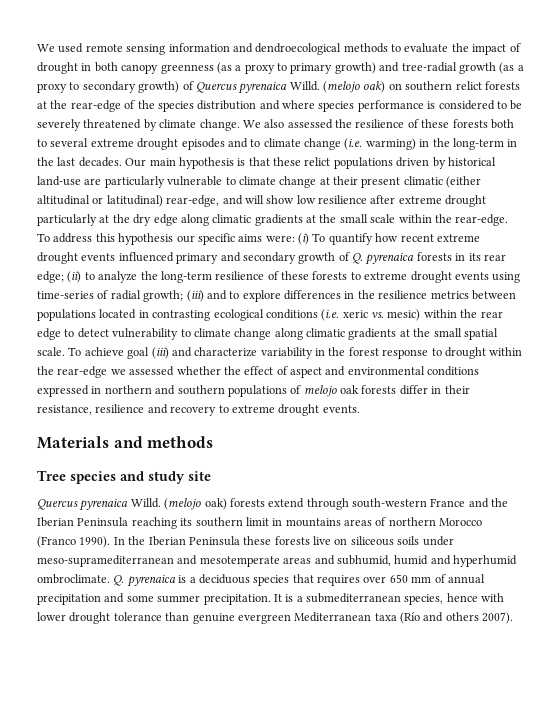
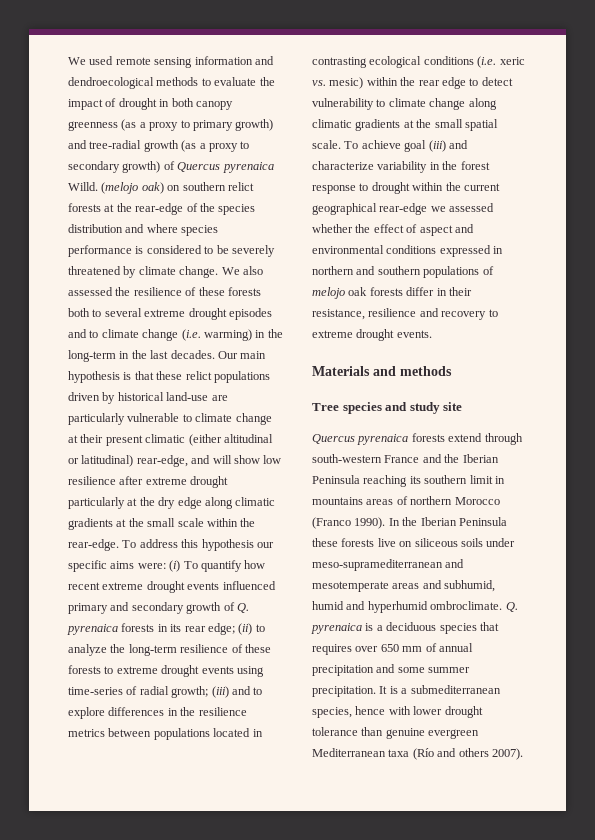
(54, 370) none -> [463,183,500,191] [312,203,377,215] current geographical
[130,498,227,510] Willd. (melojo oak) -> (409, 439) none

